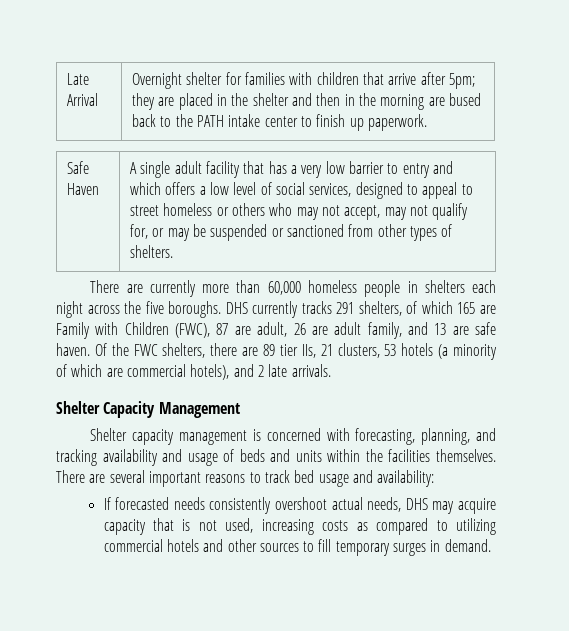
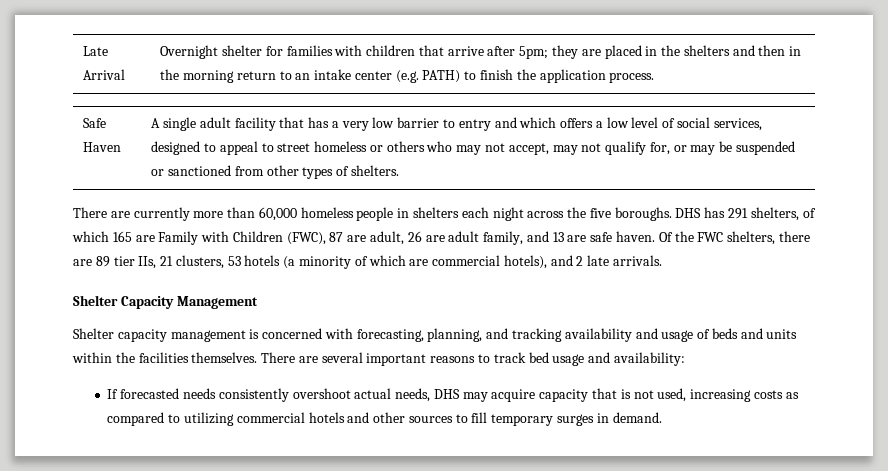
[252,93,289,106] shelter -> [683,45,730,56] shelters
[428,93,481,106] [131,114,427,131] are bused back to the PATH intake center to finish up paperwork. -> [236,69,655,83] return to an intake center (e.g. PATH) to finish the application process.
[252,301,332,318] currently tracks -> [704,207,726,218] has

